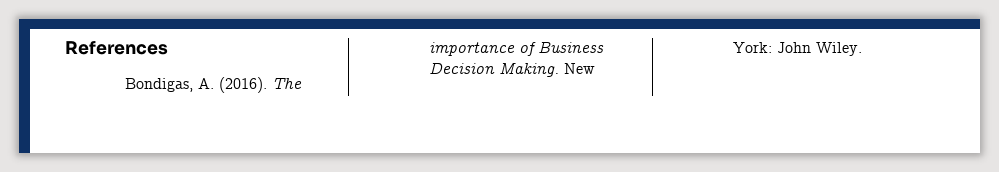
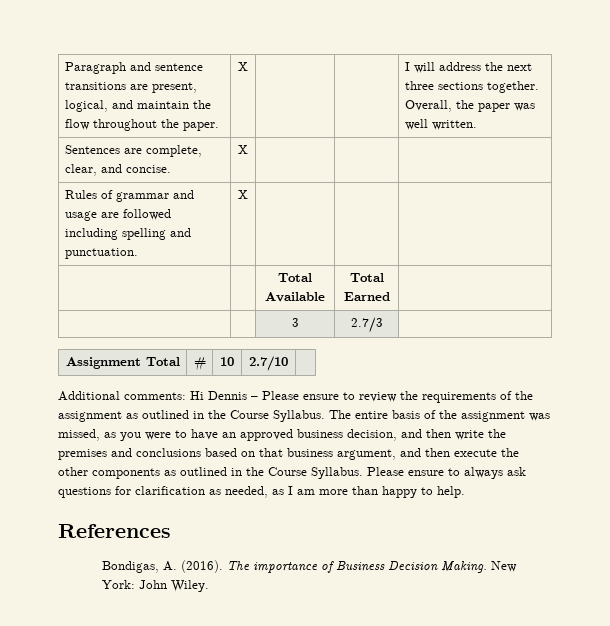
(65, 48) none -> [64,62,203,74] [64,82,197,93] [64,100,211,112] [64,119,219,131] [238,62,248,71] [404,62,532,73] [404,81,539,93] [404,100,535,112] [404,119,477,130] [64,145,202,157] [64,164,171,176] [238,145,248,154] [64,190,194,202] [64,209,171,221] [64,228,191,240] [64,248,138,259] [238,190,248,199] [278,273,312,282] [265,292,325,302] [349,273,384,282] [343,292,390,301] [291,318,299,327] [350,317,383,333] [65,357,180,369] [193,357,206,371] [220,357,234,366] [249,356,288,371] [58,391,533,403] [58,410,550,422] [58,429,506,441] [58,448,519,460] [58,467,526,479] [58,486,465,498] Paragraph and sentence transitions are present, logical, and maintain the flow throughout the paper. | X | | | I will address the next three sections together. Overall, the paper was well written. // Sentences are complete, clear, and concise. | X | | | // Rules of grammar and usage are followed including spelling and punctuation. | X | | | // | | Total Available | Total Earned | // | | 3 | 2.7/3 | // Assignment Total | # | 10 | 2.7/10 | // Additional comments: Hi Dennis – Please ensure to review the requirements of the assignment as outlined in the Course Syllabus. The entire basis of the assignment was missed, as you were to have an approved business decision, and then write the premises and conclusions based on that business argument, and then execute the other components as outlined in the Course Syllabus. Please ensure to always ask questions for clarification as needed, as I am more than happy to help. //

